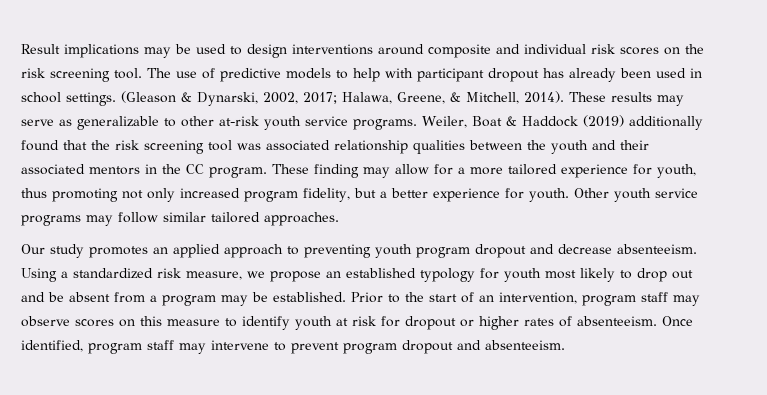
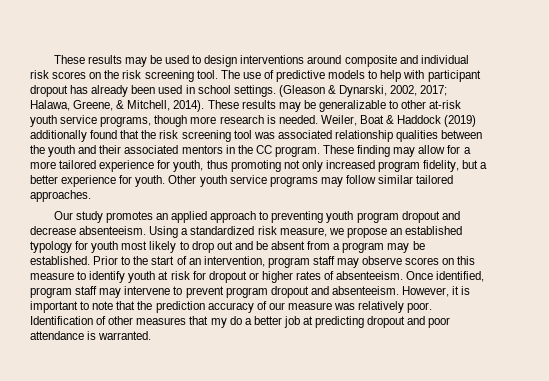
[21,44,139,58] Result implications -> [53,55,122,64] These results
[21,119,72,126] serve as -> [303,100,316,109] be
[353,119,417,130] programs. -> [100,115,318,127] programs, though more research is needed.
(565, 345) none -> [402,286,471,297] [30,301,433,313] [30,316,451,328] [30,331,152,340] However, it is important to note that the prediction accuracy of our measure was relatively poor. Identification of other measures that my do a better job at predicting dropout and poor attendance is warranted.

